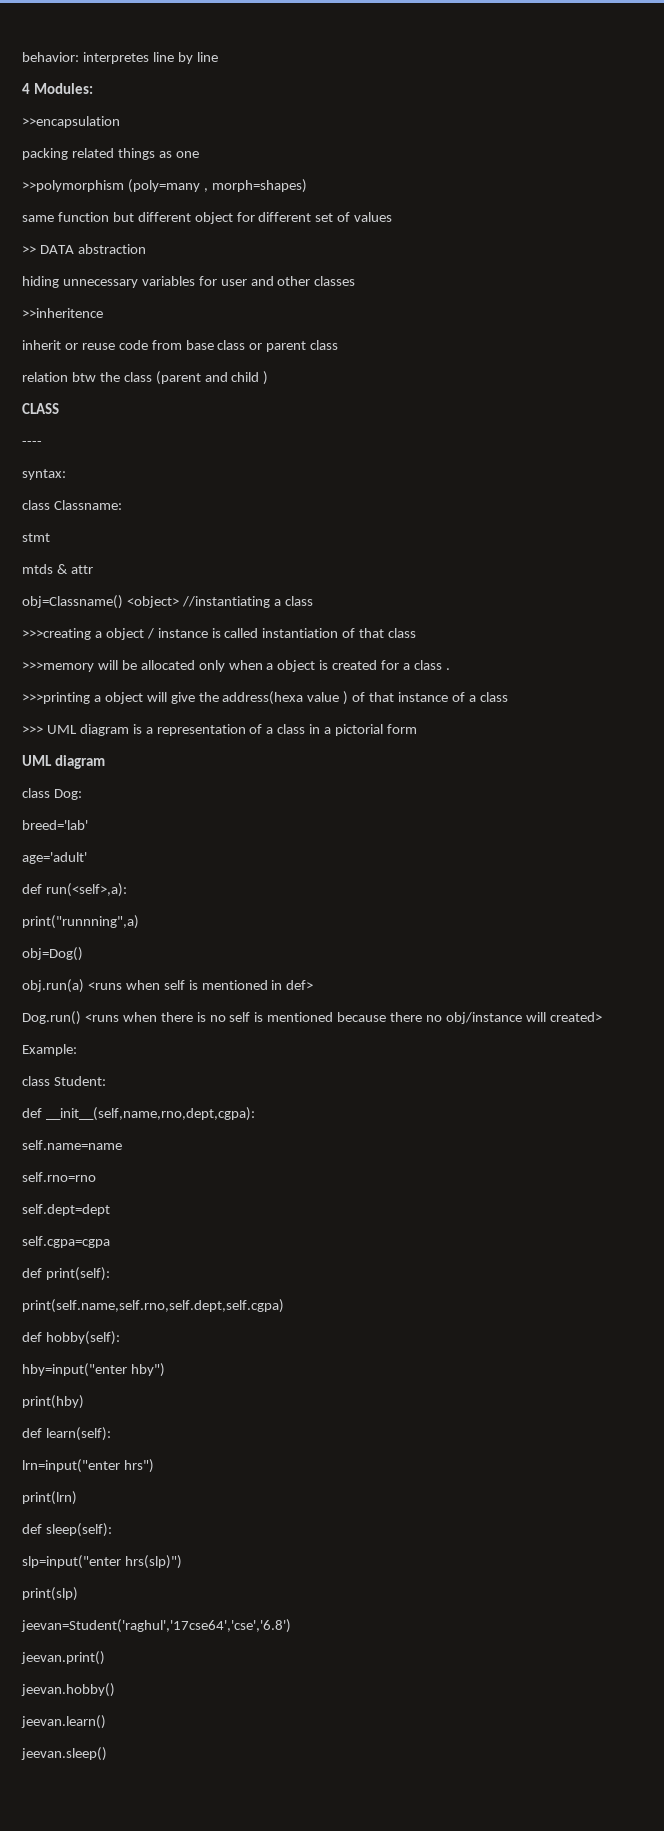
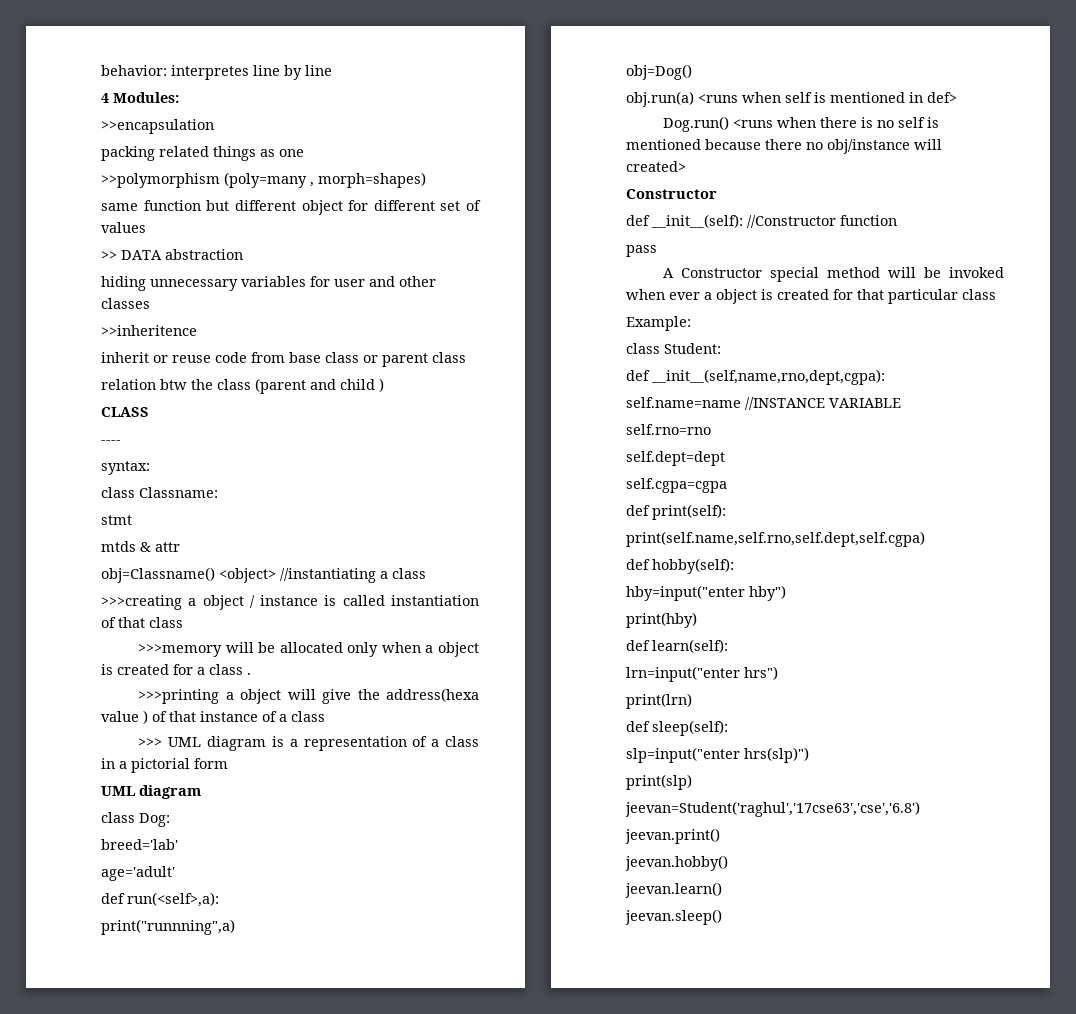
(602, 1017) none -> [626,189,717,199] [626,214,897,228] [626,245,657,257] [663,267,1004,282] [626,289,996,304] // Constructor // def __init__(self): //Constructor function // pass // A Constructor special method will be invoked when ever a object is created for that particular class
(122, 1145) none -> [745,397,901,410] //INSTANCE VARIABLE
[21,1619,291,1633] jeevan=Student('raghul','17cse64','cse','6.8') -> [625,801,920,817] jeevan=Student('raghul','17cse63','cse','6.8')

